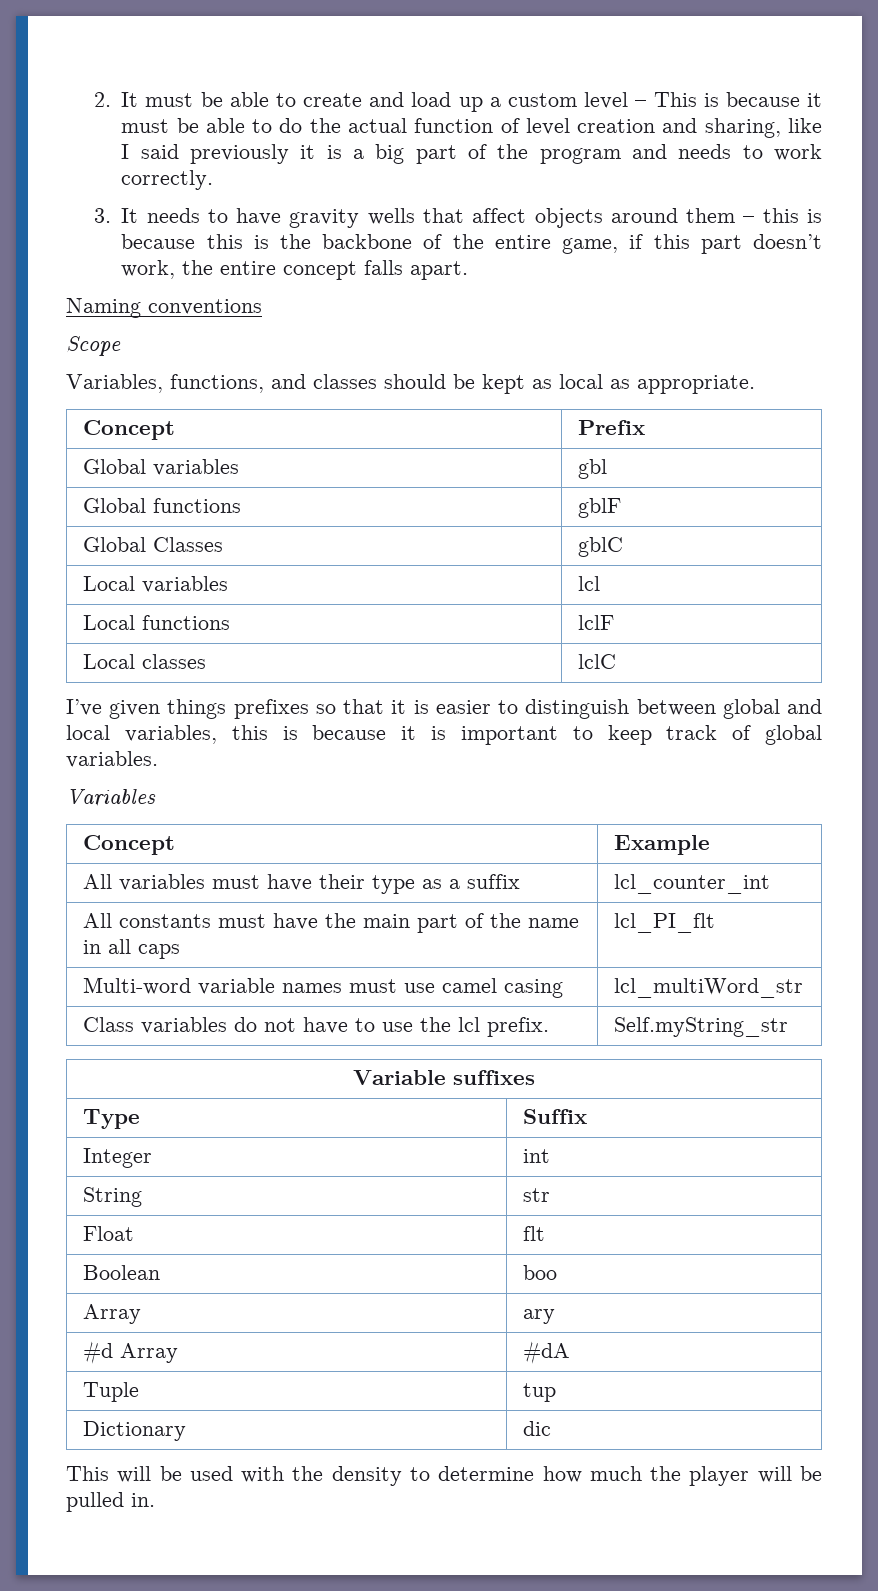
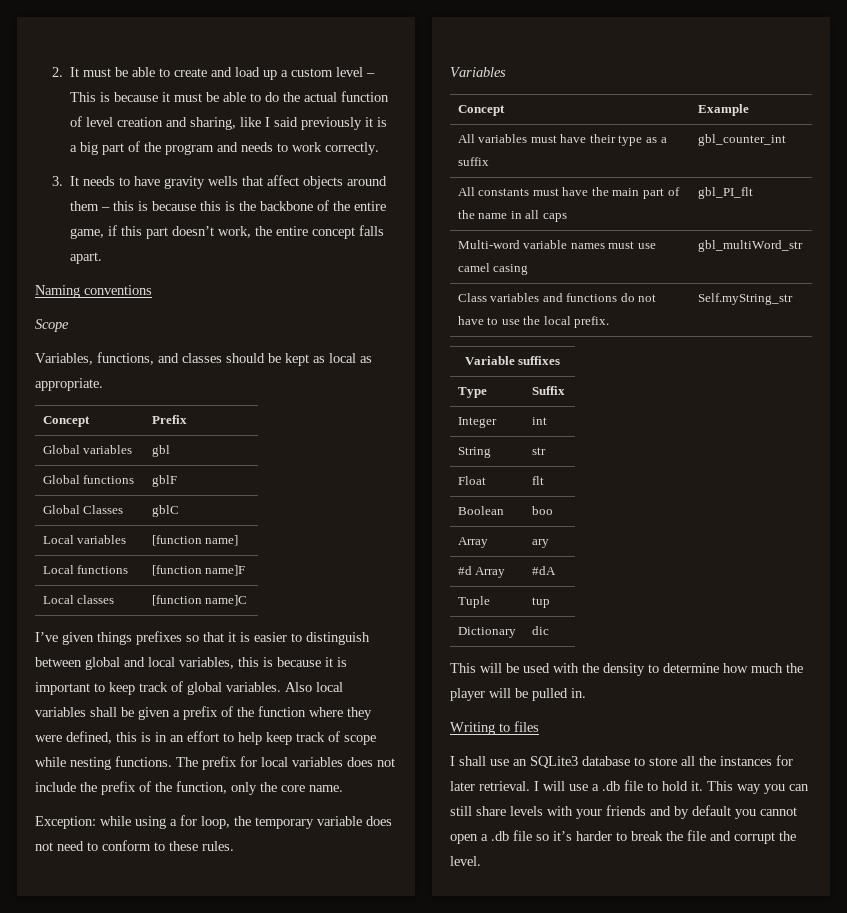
[577,576,600,591] lcl -> [151,535,239,546] [function name]
[577,615,614,630] lclF -> [151,565,246,576] [function name]F
[577,654,616,669] lclC -> [151,595,248,606] [function name]C
(158, 759) none -> [285,682,343,692] [35,706,372,720] [35,731,376,745] [35,756,395,770] [35,781,343,795] [35,815,392,829] [35,840,234,851] Also local variables shall be given a prefix of the function where they were defined, this is in an effort to help keep track of scope while nesting functions. The prefix for local variables does not include the prefix of the function, only the core name. // Exception: while using a for loop, the temporary variable does not need to conform to these rules.
[613,874,770,894] lcl_counter_int -> [697,134,786,146] gbl_counter_int
[613,913,715,933] lcl_PI_flt -> [697,187,753,199] gbl_PI_flt
[613,978,803,998] lcl_multiWord_str -> [697,240,803,252] gbl_multiWord_str
(227, 1025) none -> [542,293,618,302] and functions
[457,1017,480,1032] lcl -> [543,316,571,325] local
(155, 1500) none -> [450,721,539,735] [450,755,793,768] [450,780,809,794] [450,805,797,819] [450,830,796,844] [450,856,481,866] // Writing to files // I shall use an SQLite3 database to store all the instances for later retrieval. I will use a .db file to hold it. This way you can still share levels with your friends and by default you cannot open a .db file so it’s harder to break the file and corrupt the level.

